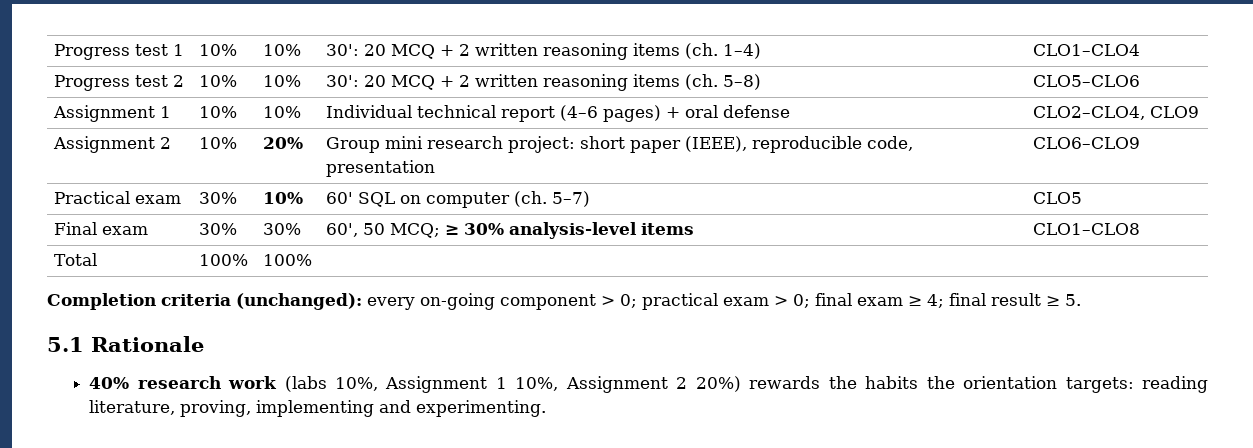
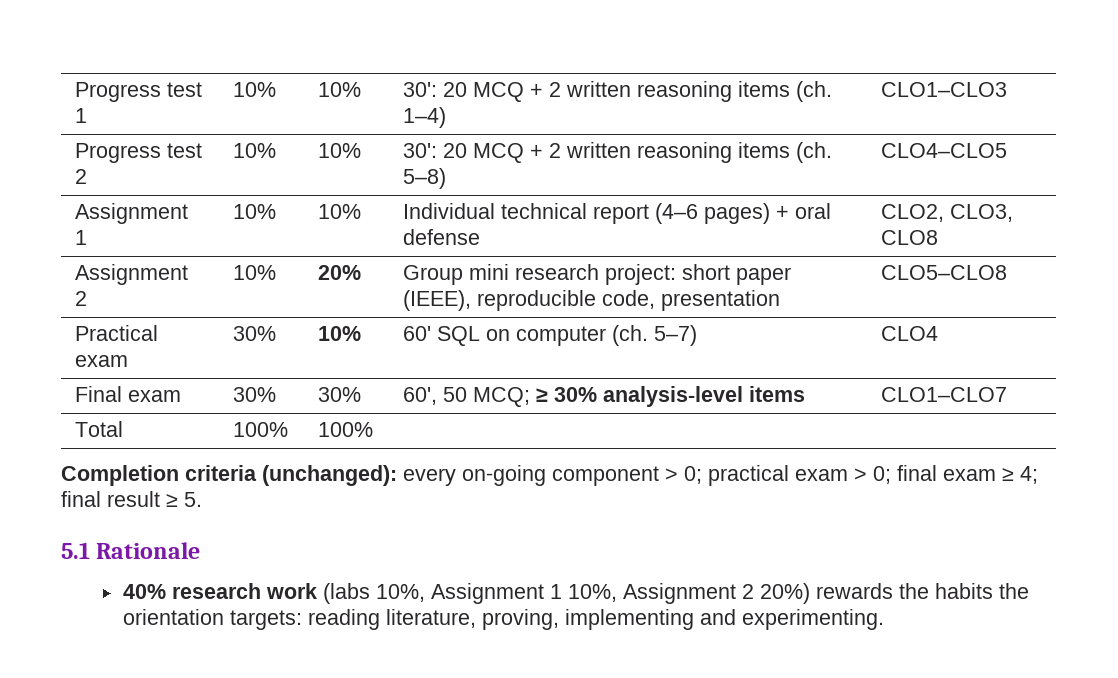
[1032,44,1140,56] CLO1–CLO4 -> [881,82,1008,97] CLO1–CLO3
[1032,75,1140,87] CLO5–CLO6 -> [881,143,1008,158] CLO4–CLO5
[1032,106,1199,120] CLO2–CLO4, CLO9 -> [881,204,1014,222] [881,230,939,245] CLO2, CLO3, CLO8
[1032,137,1140,149] CLO6–CLO9 -> [881,265,1008,280] CLO5–CLO8
[1032,192,1082,204] CLO5 -> [881,326,939,341] CLO4
[1032,223,1140,235] CLO1–CLO8 -> [881,387,1008,402] CLO1–CLO7

